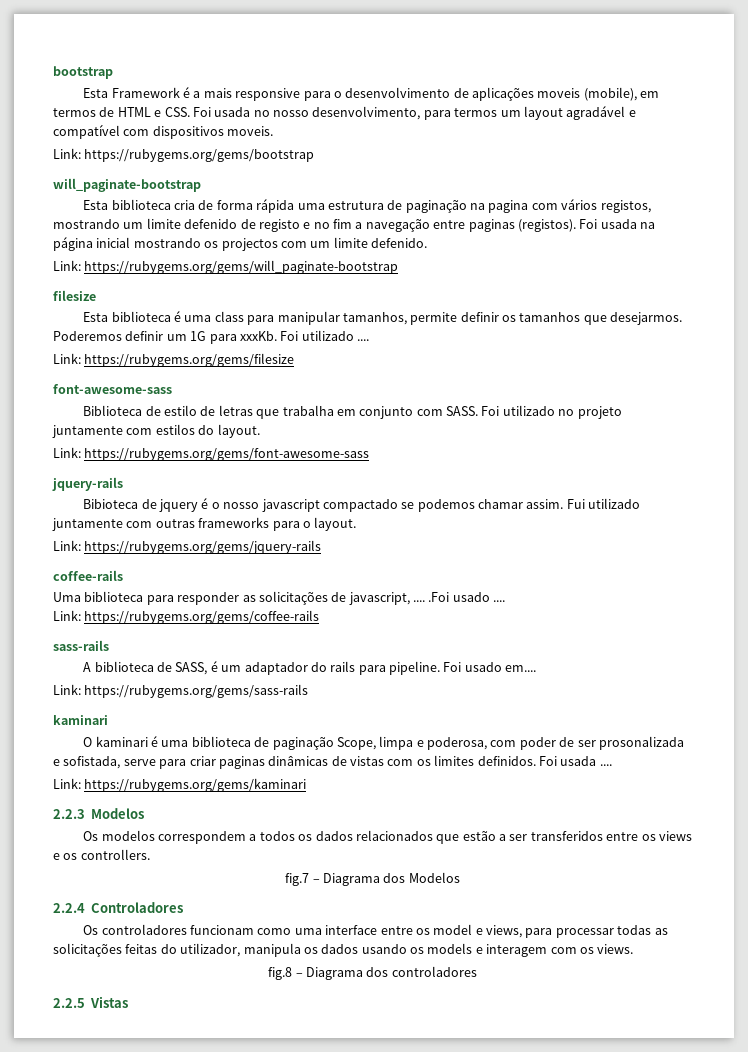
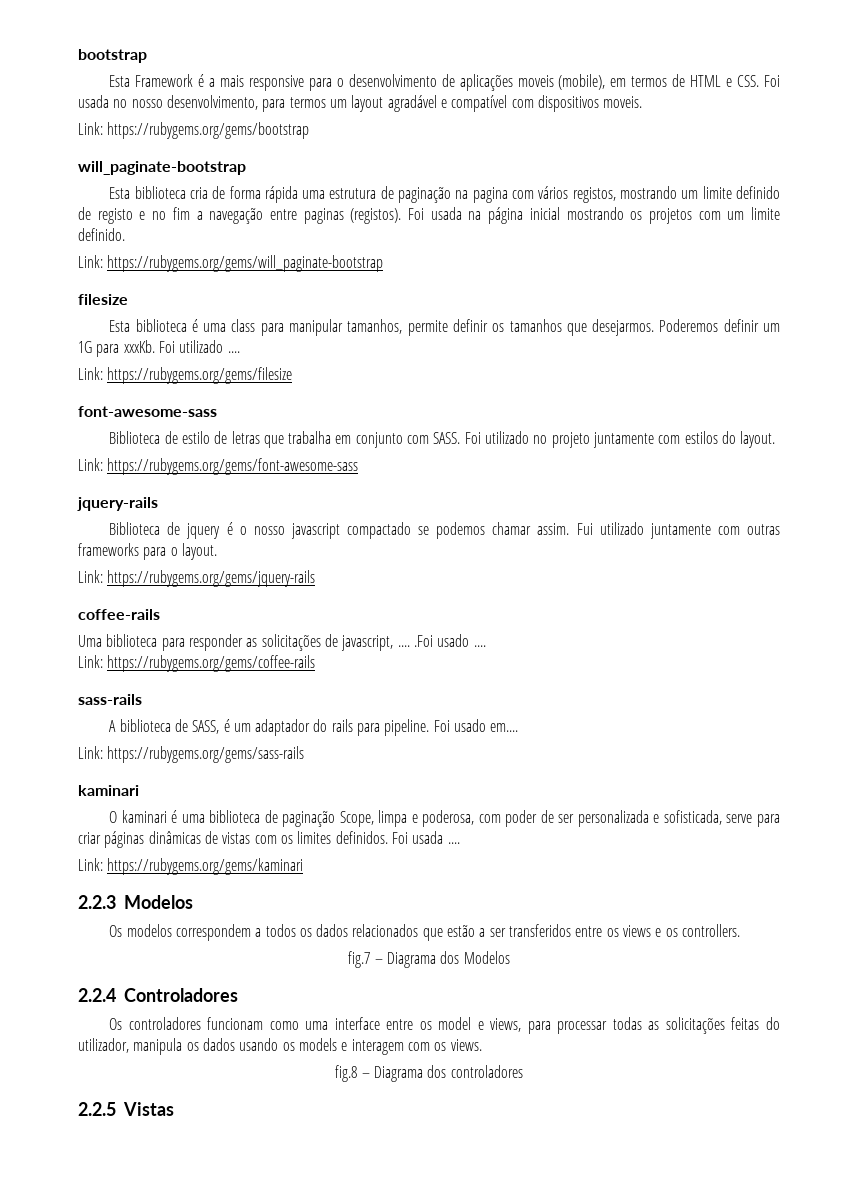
[184,219,238,229] defenido -> [736,186,781,199] definido
[221,238,278,251] projectos -> [648,208,692,224] projetos
[371,238,427,248] defenido. -> [78,228,125,241] definido.
[83,499,139,509] Bibioteca -> [109,522,161,535] Biblioteca
[598,736,684,750] [53,756,121,769] prosonalizada e sofistada, -> [577,810,722,827] personalizada e sofisticada,
[218,756,265,769] paginas -> [104,831,145,848] páginas

